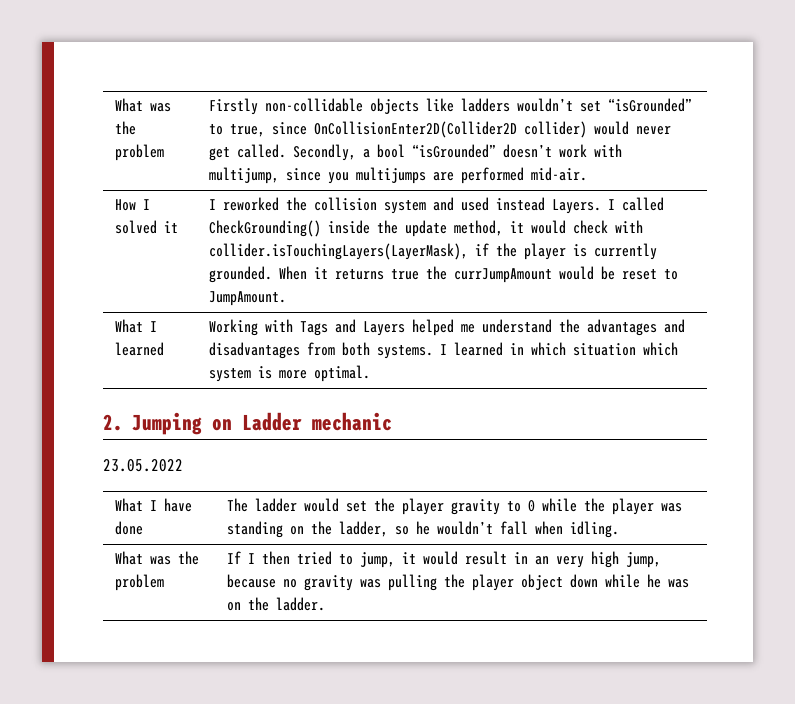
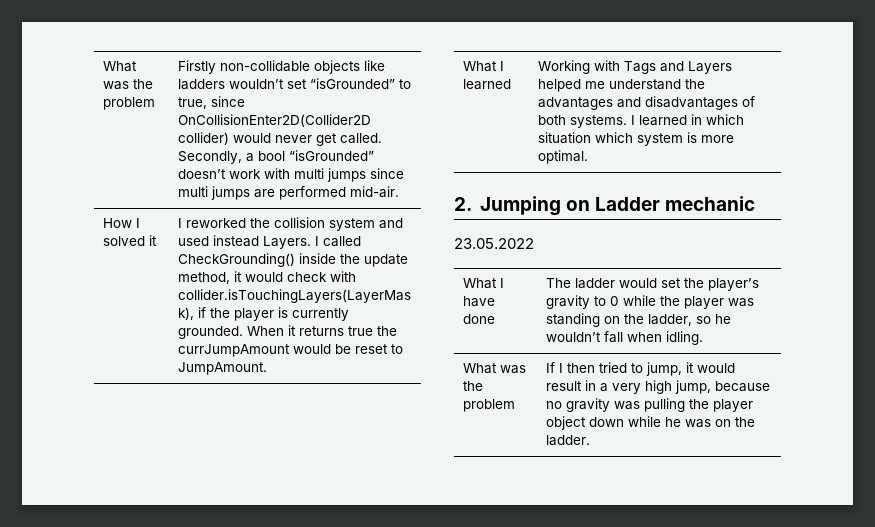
[209,167,427,184] multijump, since you multijumps -> [294,168,405,182] [178,186,251,200] multi jumps since multi jumps
[307,342,336,356] from -> [742,96,756,107] of
[402,498,445,515] player -> [708,278,760,291] player’s
[535,556,550,565] an -> [600,383,609,392] a

